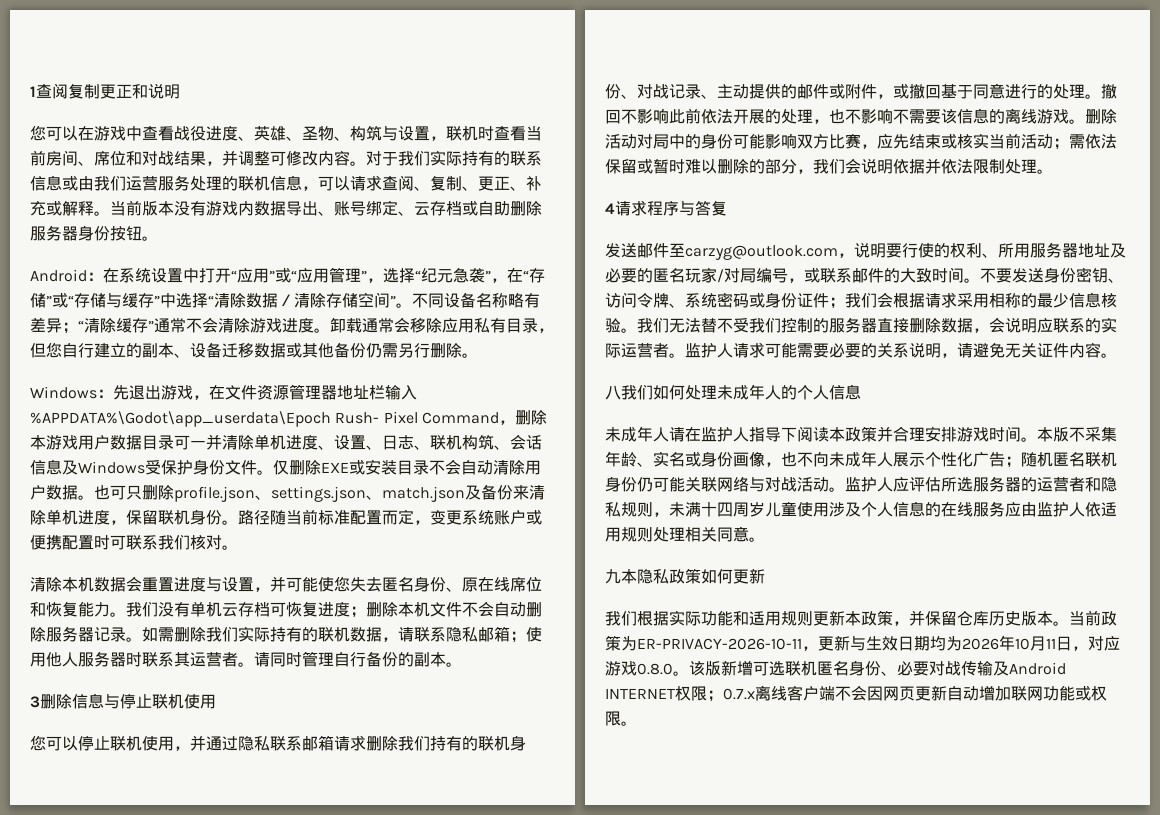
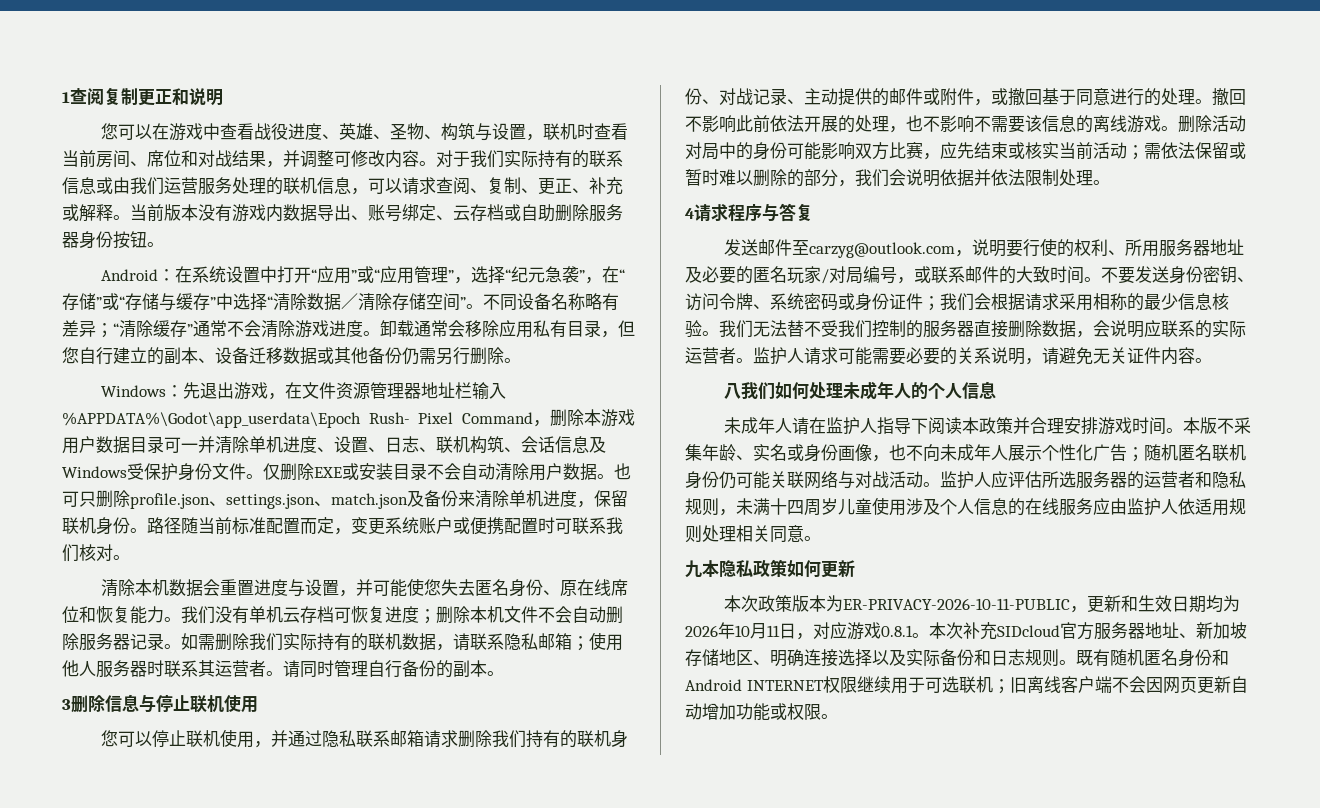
[605,610,1117,626] [605,635,866,651] 我们根据实际功能和适用规则更新本政策，并保留仓库历史版本。当前政策为ER-PRIVACY-2026-10-11，更新与 -> [724,595,1139,613] 本次政策版本为ER-PRIVACY-2026-10-11-PUBLIC，更新和
[637,660,1066,676] [605,686,755,702] 0.8.0。该版新增可选联机匿名身份、必要对战传输及Android INTERNET权限；0.7.x -> [881,622,1247,640] [685,649,1229,667] [685,676,1027,694] 0.8.1。本次补充SIDcloud官方服务器地址、新加坡存储地区、明确连接选择以及实际备份和日志规则。既有随机匿名身份和Android INTERNET权限继续用于可选联机；旧
[1011,686,1043,701] 联网 -> (736, 711) none

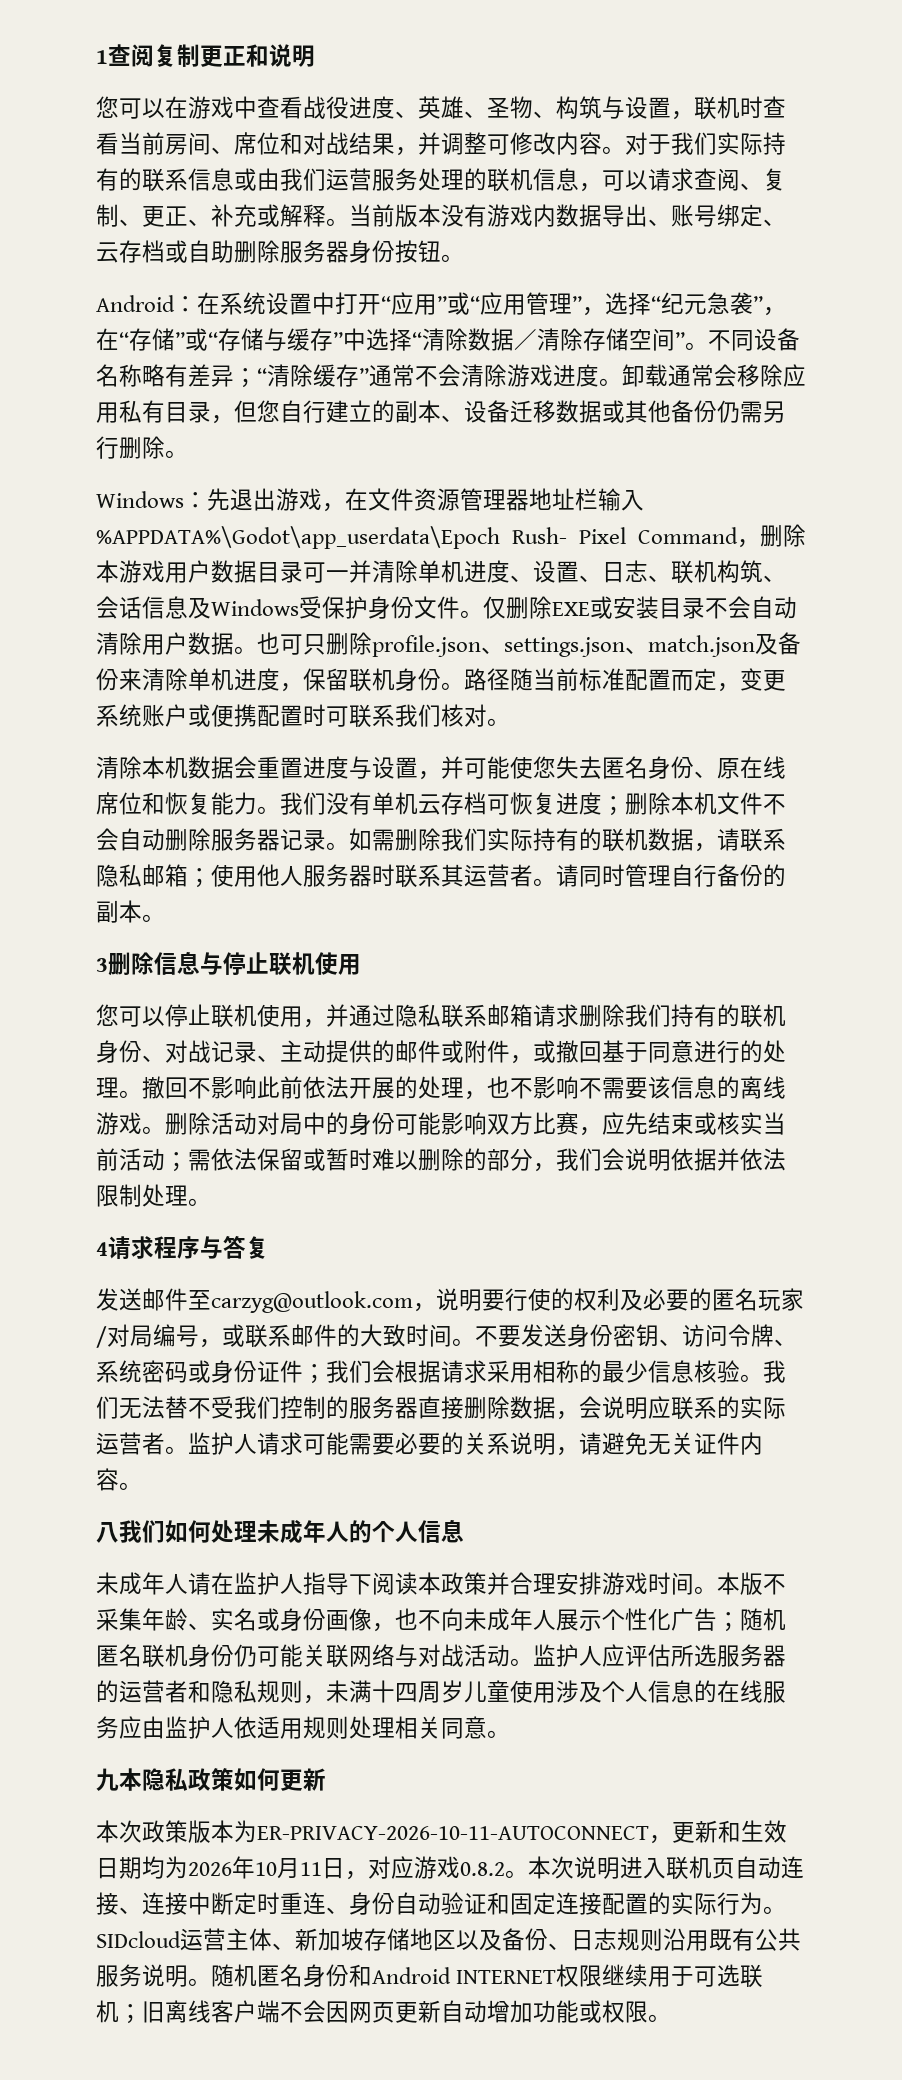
[1108,239,1245,257] 、所用服务器地址 -> (620, 1299) none
[843,598,1071,610] ER-PRIVACY-2026-10-11-PUBLIC -> [257,1826,649,1840] ER-PRIVACY-2026-10-11-AUTOCONNECT
[881,622,1247,640] [685,649,1110,667] 0.8.1。本次补充SIDcloud官方服务器地址、新加坡存储地区、明确连接选择以及实际备份和日志规则。既有 -> [460,1856,804,1880] [96,1892,786,1915] [96,1928,801,1951] [96,1964,211,1987] 0.8.2。本次说明进入联机页自动连接、连接中断定时重连、身份自动验证和固定连接配置的实际行为。SIDcloud运营主体、新加坡存储地区以及备份、日志规则沿用既有公共服务说明。

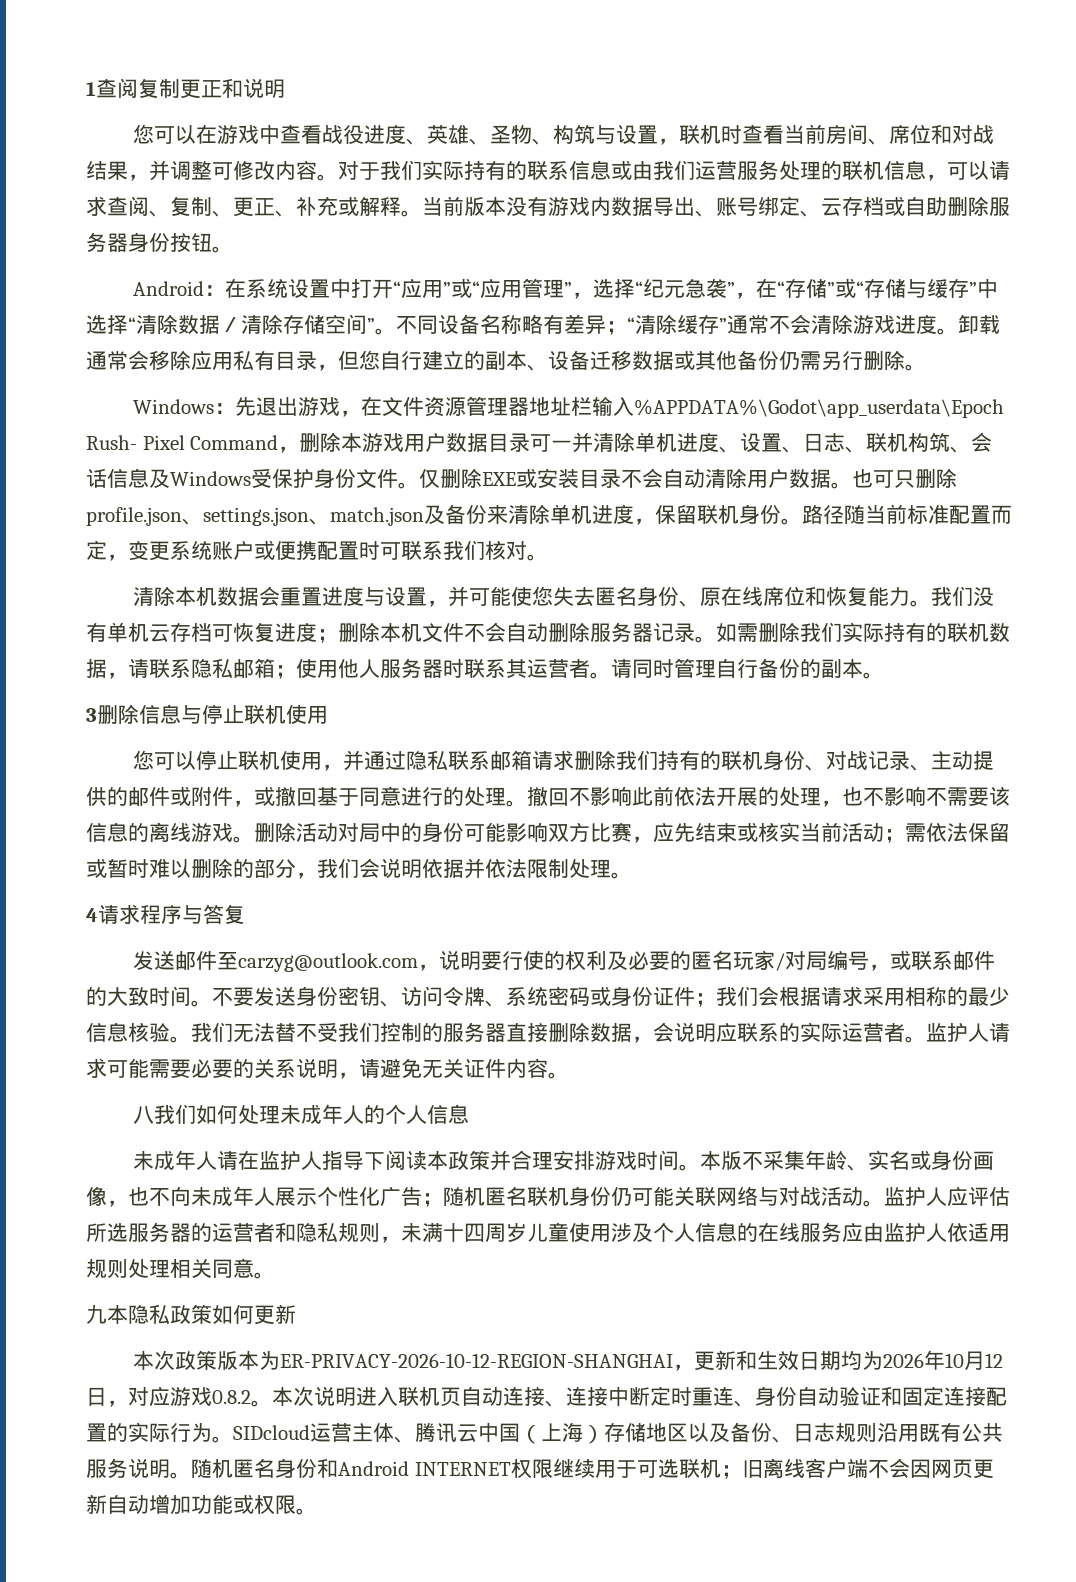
[257,1826,649,1840] ER-PRIVACY-2026-10-11-AUTOCONNECT -> [280,1353,674,1368] ER-PRIVACY-2026-10-12-REGION-SHANGHAI
[300,1862,322,1876] 11 -> [985,1353,1004,1368] 12
[295,1928,364,1951] 新加坡 -> [415,1422,604,1444] 腾讯云中国（上海）

